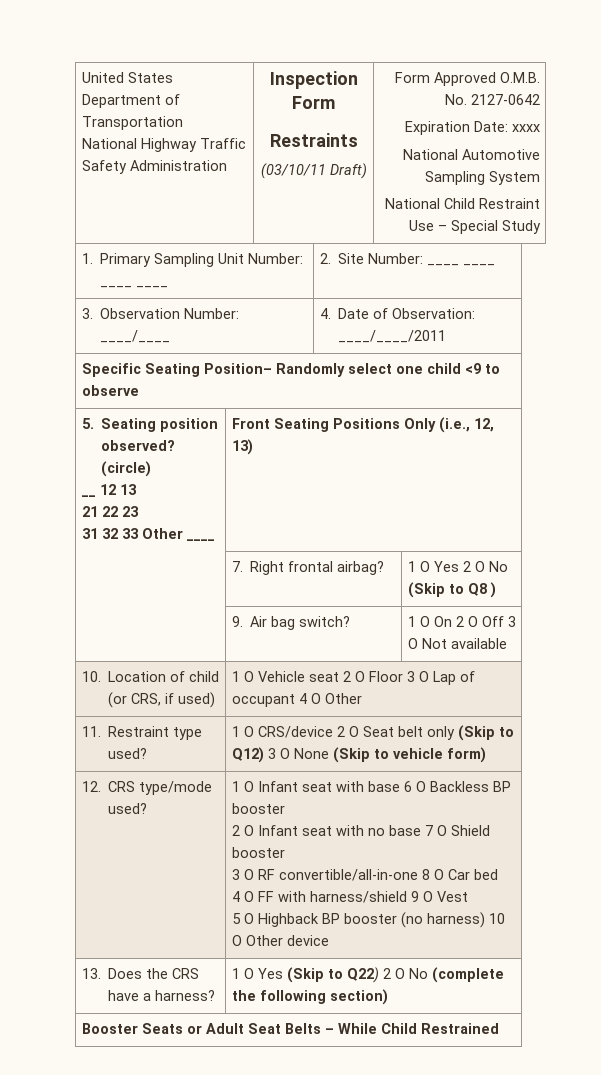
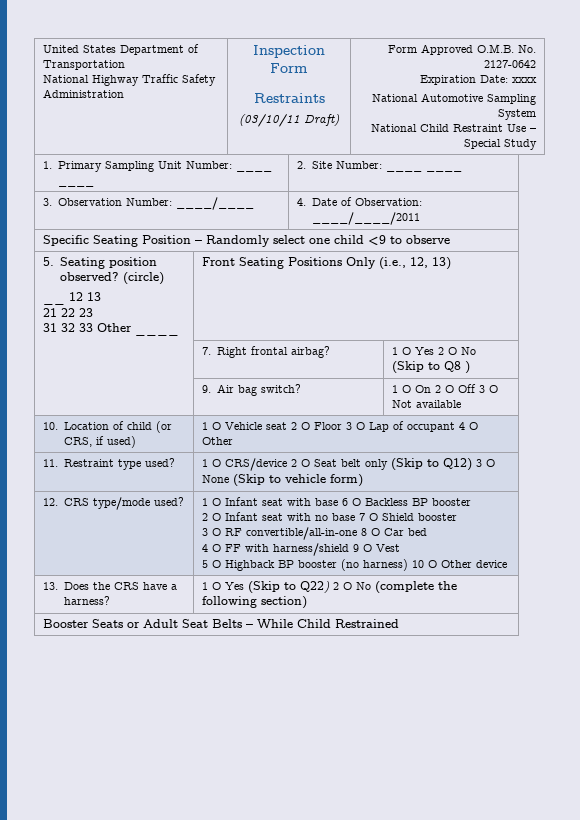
[203,363,272,374] Position– -> [142,235,203,244] Position –

